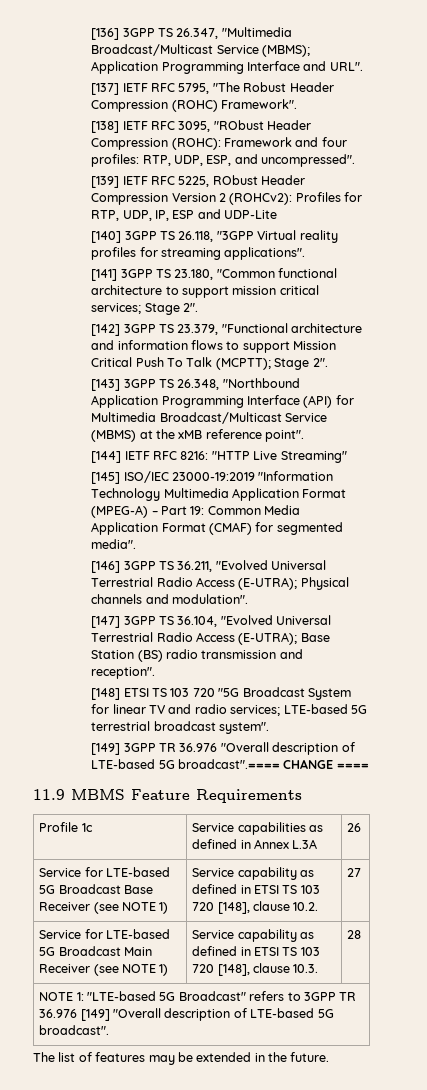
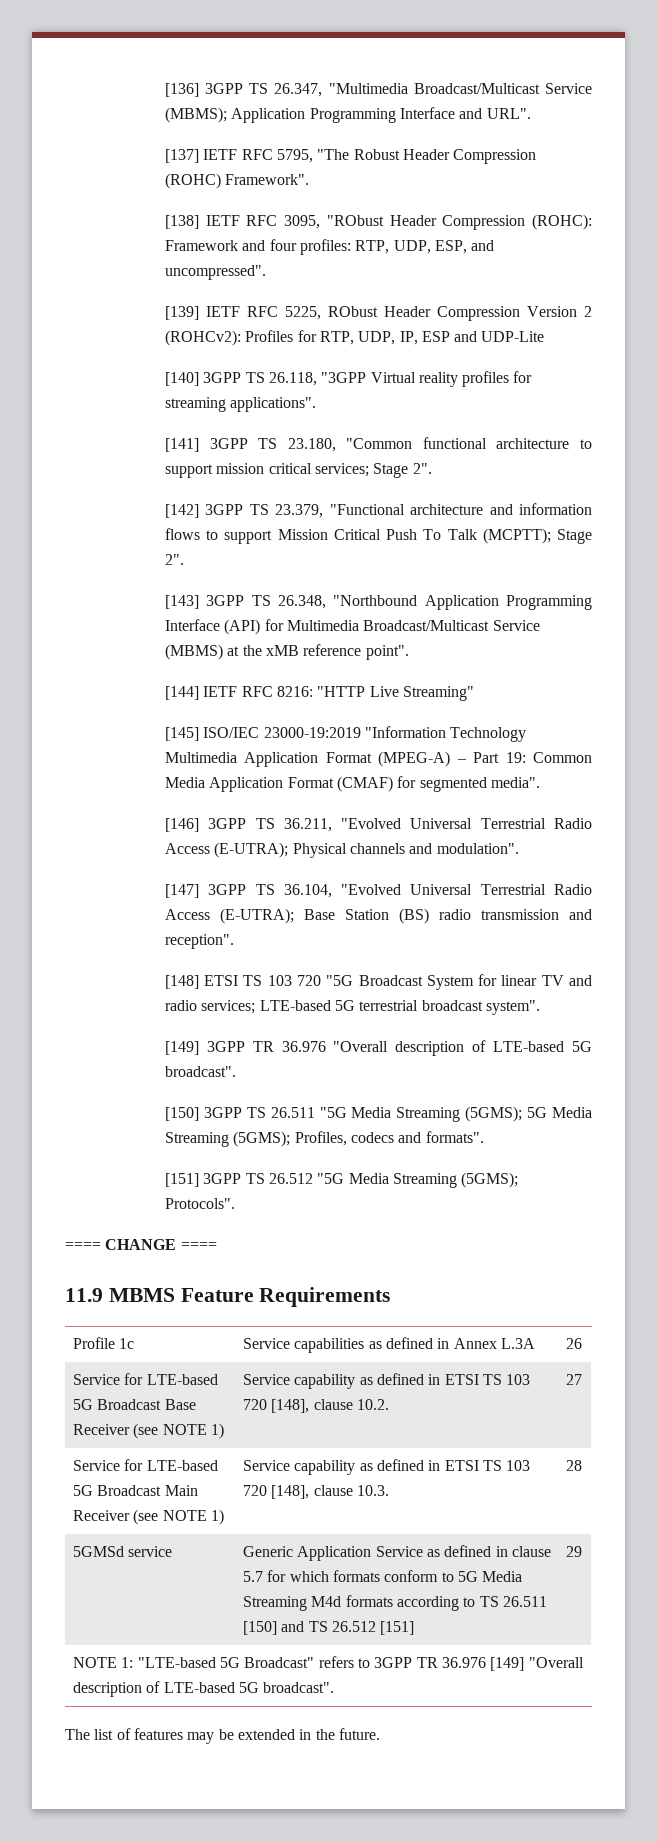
[178,759,281,769] broadcast".==== -> [164,1066,236,1077] [164,1106,592,1122] [164,1131,484,1147] [164,1172,519,1188] [164,1198,235,1209] [65,1242,101,1250] broadcast". // [150] 3GPP TS 26.511 "5G Media Streaming (5GMS); 5G Media Streaming (5GMS); Profiles, codecs and formats". // [151] 3GPP TS 26.512 "5G Media Streaming (5GMS); Protocols". // ====
(362, 934) none -> [72,1546,173,1557] [242,1545,551,1561] [242,1570,523,1582] [242,1595,547,1611] [242,1621,415,1635] [565,1546,582,1557] // 5GMSd service | Generic Application Service as defined in clause 5.7 for which formats conform to 5G Media Streaming M4d formats according to TS 26.511 [150] and TS 26.512 [151] | 29

